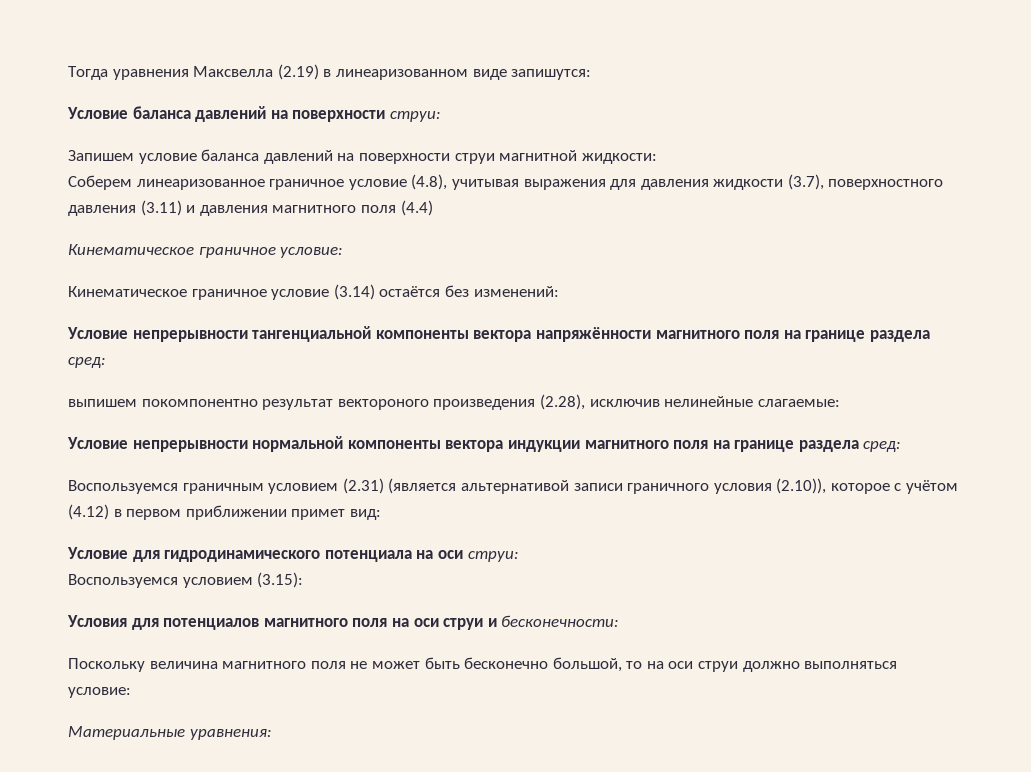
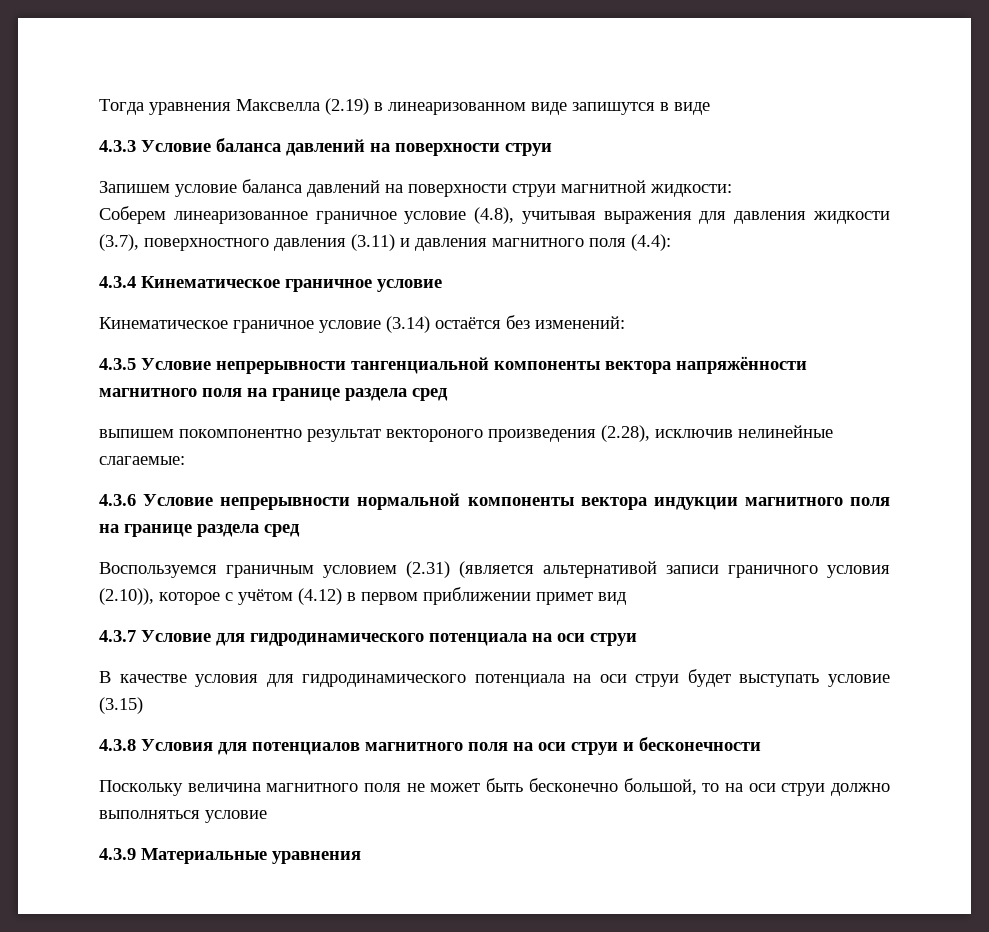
[511,69,592,80] запишутся: // -> [572,102,710,115] [99,140,136,152] запишутся в виде // 4.3.3
[389,111,441,122] струи: -> [505,143,552,156] струи
[400,200,433,216] [68,244,344,258] (4.4) // Кинематическое граничное условие: -> [631,234,671,251] [99,276,442,292] (4.4): // 4.3.4 Кинематическое граничное условие
(559, 291) none -> [99,358,136,370] 4.3.5
[68,357,106,368] сред: -> [412,388,448,401] сред
(840, 403) none -> [99,494,136,506] 4.3.6
[863,441,902,452] сред: -> [264,524,300,537] сред
[349,509,381,520] вид: // -> [598,592,626,605] [99,630,136,642] вид // 4.3.7
[467,551,519,562] [68,572,304,588] струи: // Воспользуемся условием (3.15): // -> [590,633,637,646] [99,669,890,687] [99,697,143,714] [99,739,136,751] струи // В качестве условия для гидродинамического потенциала на оси струи будет выступать условие (3.15) // 4.3.8
[501,615,620,627] бесконечности: -> [639,737,761,751] бесконечности
[68,687,131,698] [68,726,272,740] условие: // Материальные уравнения: -> [205,810,267,823] [99,848,361,864] условие // 4.3.9 Материальные уравнения

